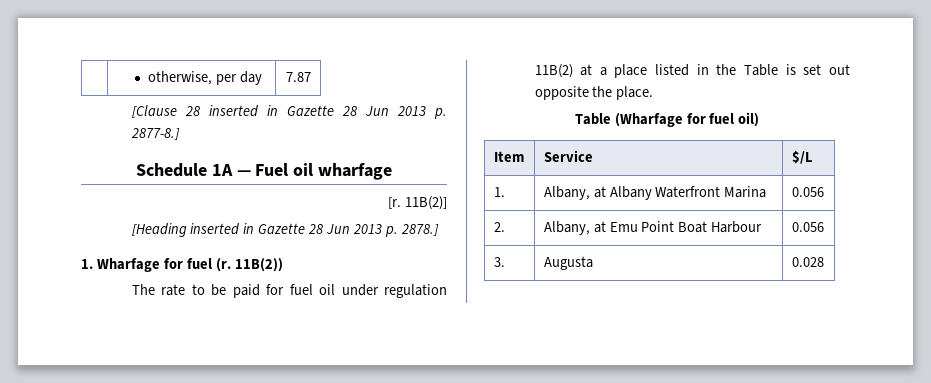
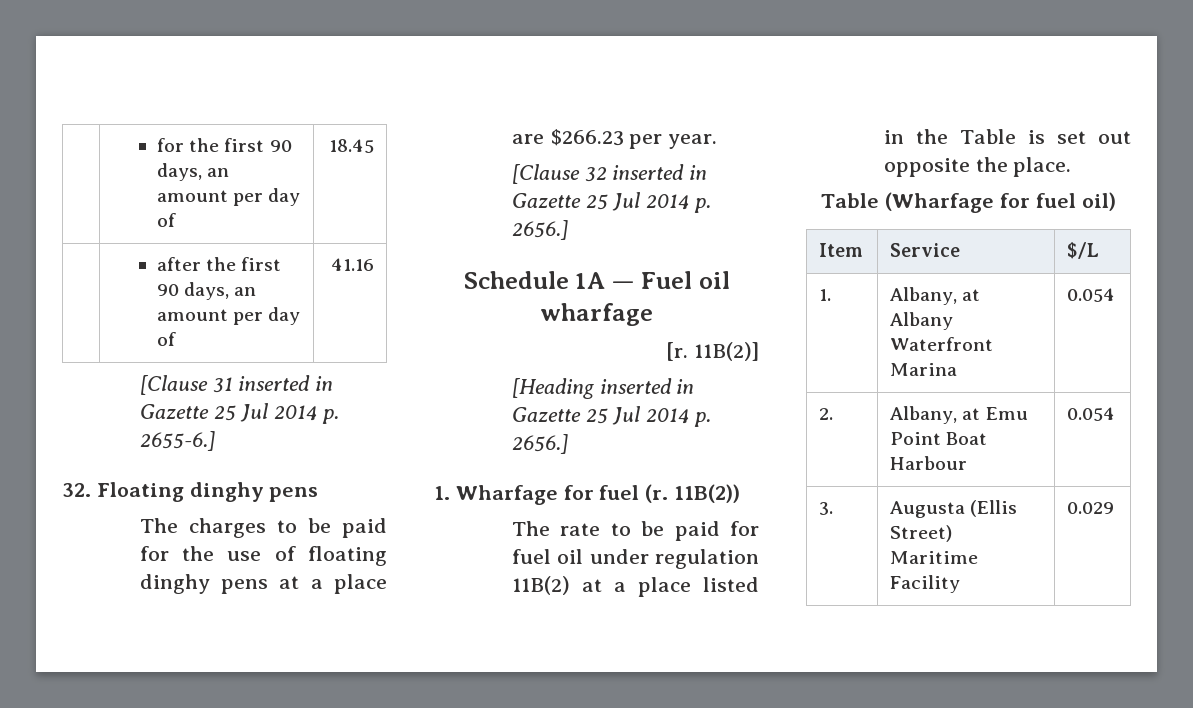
[147,71,262,85] [286,72,312,82] [131,105,447,119] [130,128,180,140] | otherwise, per day | 7.87 // [Clause 28 inserted in Gazette 28 Jun 2013 p. 2877-8.] -> [156,138,292,152] [156,163,230,181] [156,188,301,206] [156,213,176,227] [328,139,374,153] [156,257,282,271] [156,282,257,300] [156,307,301,325] [156,332,176,346] [330,258,374,271] [139,375,334,395] [139,403,340,424] [139,431,215,451] [62,482,319,502] [139,518,387,538] [139,546,387,566] [139,574,387,594] [511,129,718,149] [511,164,708,184] [511,192,712,213] [511,220,568,240] | for the first 90 days, an amount per day of | 18.45 // | after the first 90 days, an amount per day of | 41.16 // [Clause 31 inserted in Gazette 25 Jul 2014 p. 2655-6.] // 32. Floating dinghy pens // The charges to be paid for the use of floating dinghy pens at a place are $266.23 per year. // [Clause 32 inserted in Gazette 25 Jul 2014 p. 2656.]
[308,224,439,237] 28 Jun 2013 p. 2878.] -> [585,406,712,427] [511,434,568,454] 25 Jul 2014 p. 2656.]
[791,187,824,197] 0.056 -> [1067,288,1116,302] 0.054
[791,222,824,232] 0.056 -> [1067,407,1116,421] 0.054
[791,257,824,267] | 0.028 -> [970,500,1018,517] [890,525,953,542] [890,551,979,564] [890,575,961,593] [1067,502,1115,514] (Ellis Street) Maritime Facility | 0.029

